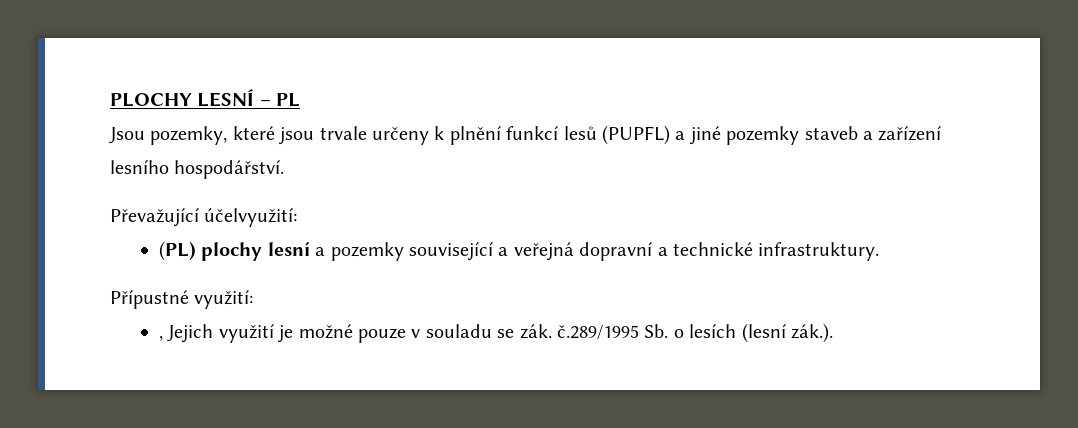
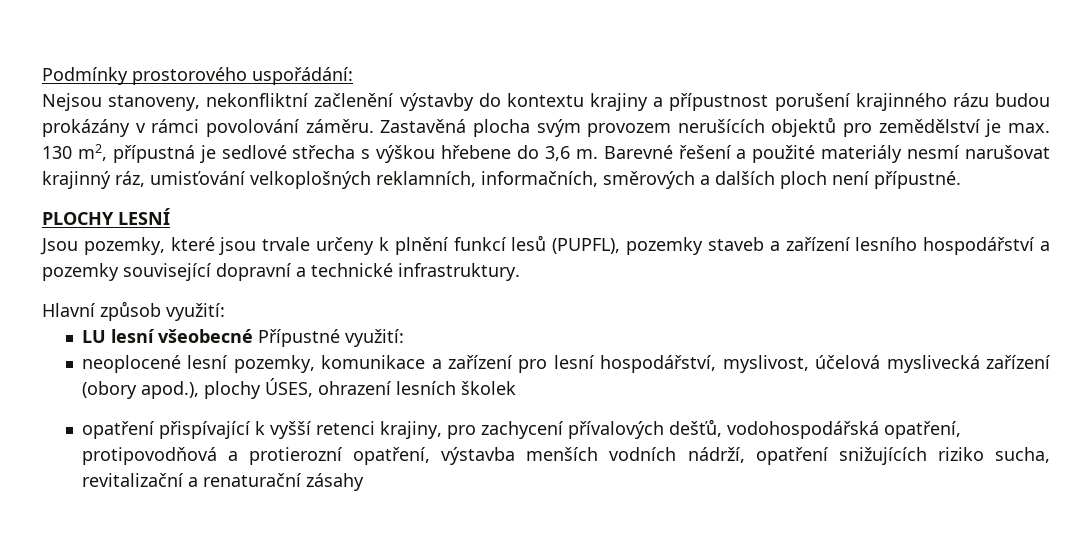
(110, 100) none -> [42,67,353,85] [42,93,1051,111] [42,117,1050,137] [42,144,1051,163] [42,171,961,189] Podmínky prostorového uspořádání: // Nejsou stanoveny, nekonfliktní začlenění výstavby do kontextu krajiny a přípustnost porušení krajinného rázu budou prokázány v rámci povolování záměru. Zastavěná plocha svým provozem nerušících objektů pro zemědělství je max. 130 m2, přípustná je sedlové střecha s výškou hřebene do 3,6 m. Barevné řešení a použité materiály nesmí narušovat krajinný ráz, umisťování velkoplošných reklamních, informačních, směrových a dalších ploch není přípustné. //
[259,93,301,107] – PL -> (170, 216) none
[601,125,721,145] (PUPFL) a jiné -> [552,238,621,254] (PUPFL),
[174,160,285,179] [110,208,298,227] [159,241,310,261] hospodářství. // Převažující účelvyužití: // (PL) plochy lesní -> [923,237,1035,255] hospodářství
[498,242,574,261] a veřejná -> (211, 272) none
[110,290,254,309] [159,323,834,343] Přípustné využití: // , Jejich využití je možné pouze v souladu se zák. č.289/1995 Sb. o lesích (lesní zák.). -> [42,301,225,321] [81,329,404,347] [81,355,1050,373] [81,378,516,399] [81,419,961,439] [81,447,1050,465] [81,473,364,491] Hlavní způsob využití: // LU lesní všeobecné Přípustné využití: // neoplocené lesní pozemky, komunikace a zařízení pro lesní hospodářství, myslivost, účelová myslivecká zařízení (obory apod.), plochy ÚSES, ohrazení lesních školek // opatření přispívající k vyšší retenci krajiny, pro zachycení přívalových dešťů, vodohospodářská opatření, protipovodňová a protierozní opatření, výstavba menších vodních nádrží, opatření snižujících riziko sucha, revitalizační a renaturační zásahy

